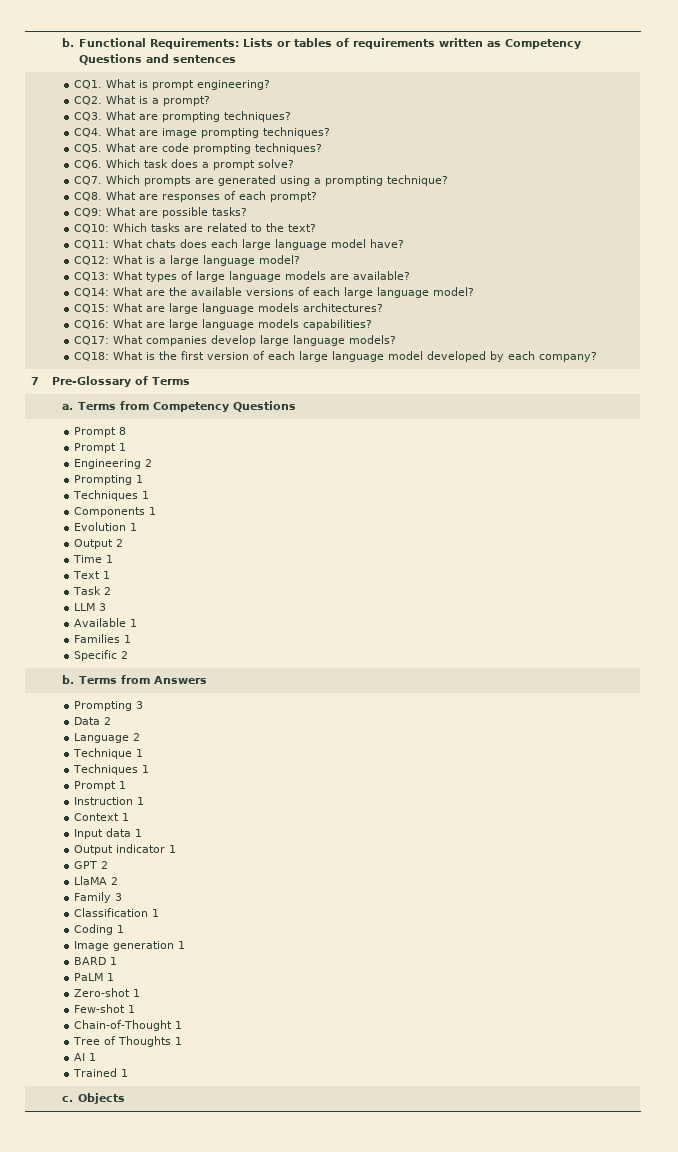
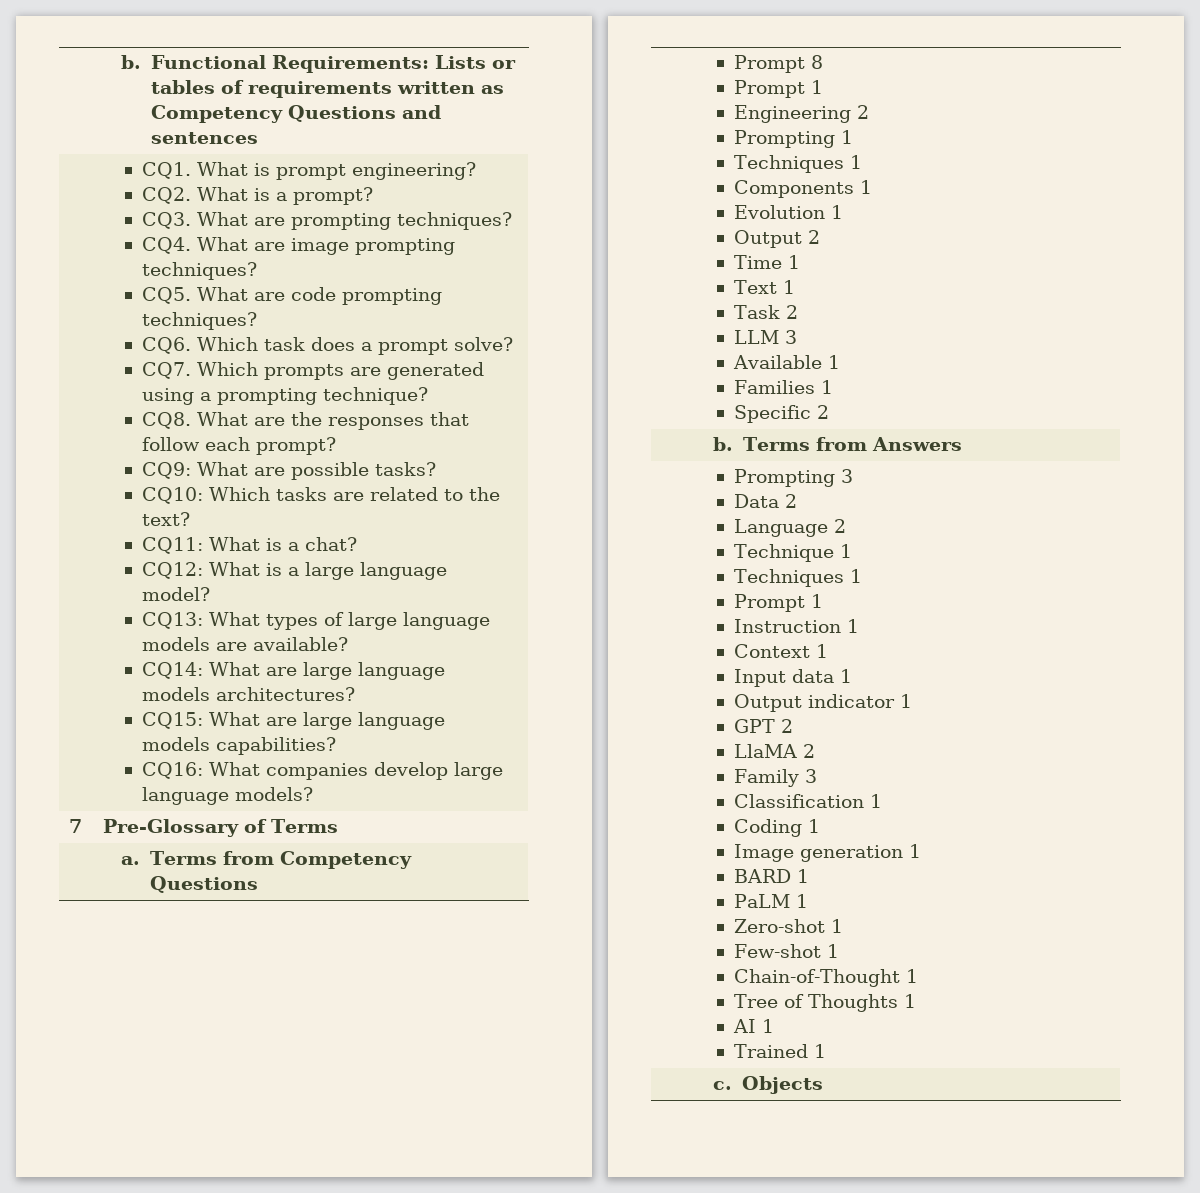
[161,191,236,202] responses of -> [291,412,470,430] [142,437,201,451] the responses that follow
[145,239,404,250] chats does each large language model have? -> [266,537,358,551] is a chat?
[168,287,474,298] the available versions of each large language model? -> [303,662,446,680] [142,687,356,701] large language models architectures?
[302,303,383,312] architectures? -> [216,737,337,755] capabilities?
[145,319,372,330] [73,335,143,345] are large language models capabilities? // CQ17: What -> (261, 769) none
[73,351,597,362] // CQ18: What is the first version of each large language model developed by each company? -> (314, 794) none

